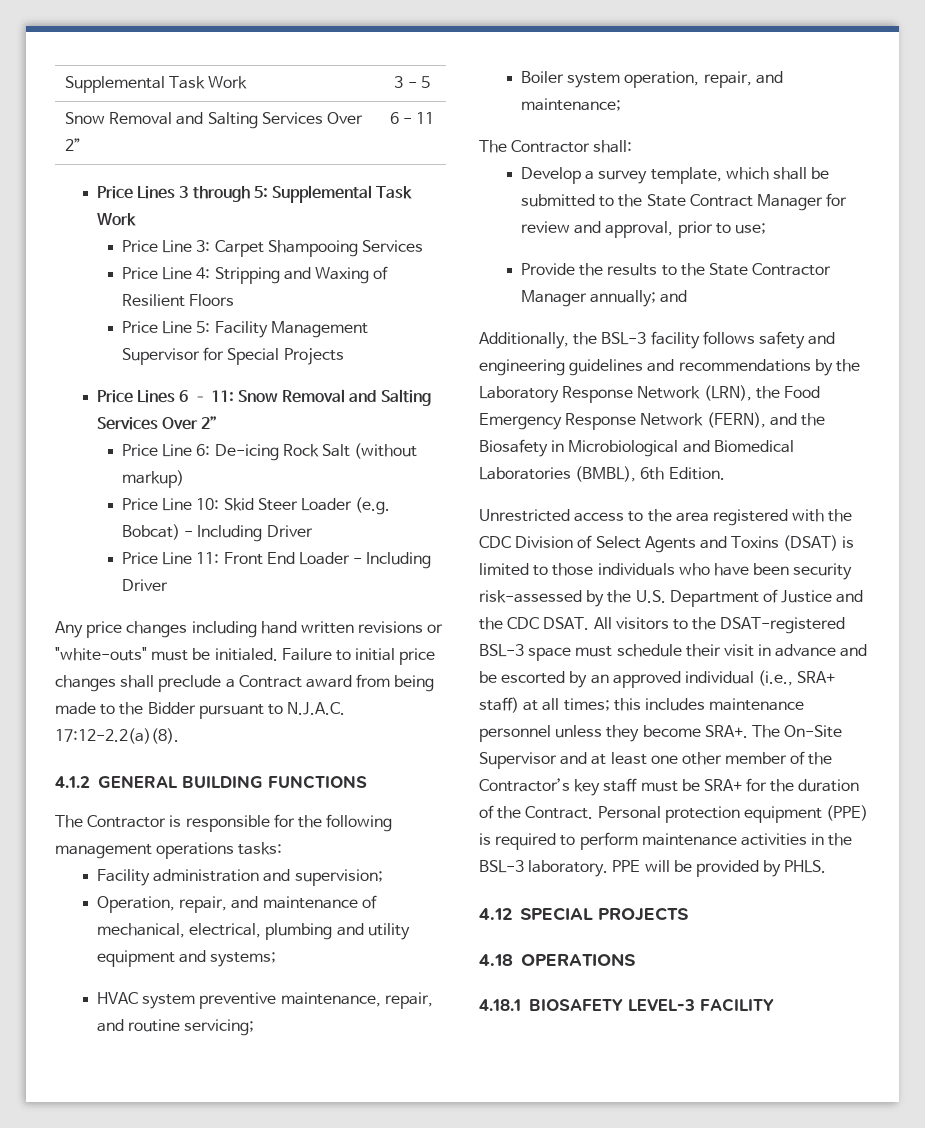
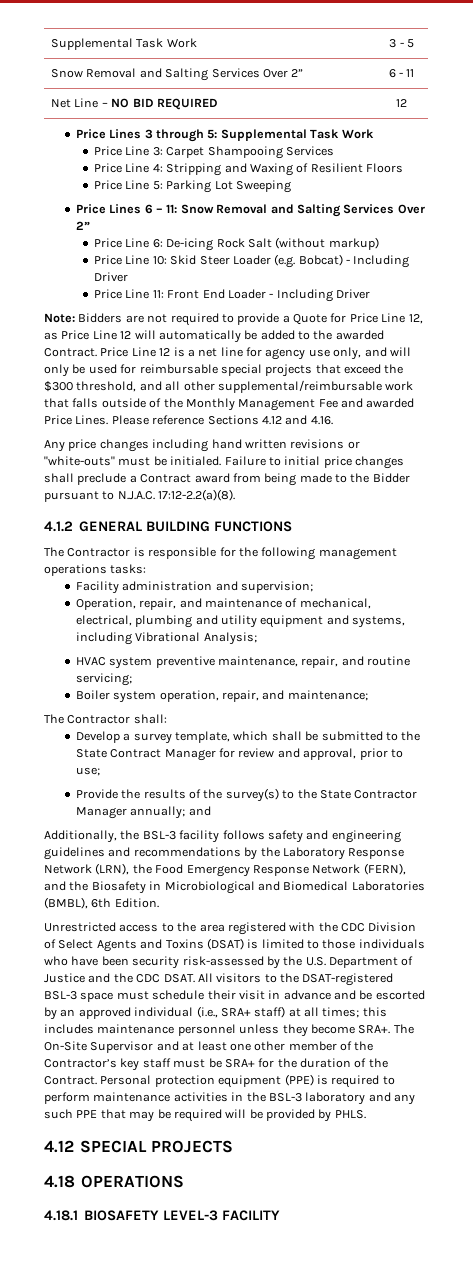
(435, 118) none -> [51,98,218,110] [396,99,407,107] // Net Line – NO BID REQUIRED | 12
[214,321,368,338] [122,347,344,365] Facility Management Supervisor for Special Projects -> [166,180,291,193] Parking Lot Sweeping
(169, 585) none -> [44,313,423,326] [44,330,384,343] [44,347,411,360] [44,364,404,377] [44,380,414,393] [44,398,415,411] [44,415,333,425] // Note: Bidders are not required to provide a Quote for Price Line 12, as Price Line 12 will automatically be added to the awarded Contract. Price Line 12 is a net line for agency use only, and will only be used for reimbursable special projects that exceed the $300 threshold, and all other supplemental/reimbursable work that falls outside of the Monthly Management Fee and awarded Price Lines. Please reference Sections 4.12 and 4.16.
[210,952,277,967] systems; -> [352,616,406,628] [75,632,257,645] systems, including Vibrational Analysis;
(658, 269) none -> [189,788,279,802] of the survey(s)
[528,860,641,877] laboratory. PPE -> [305,1092,415,1105] [44,1109,222,1122] laboratory and any such PPE that may be required

